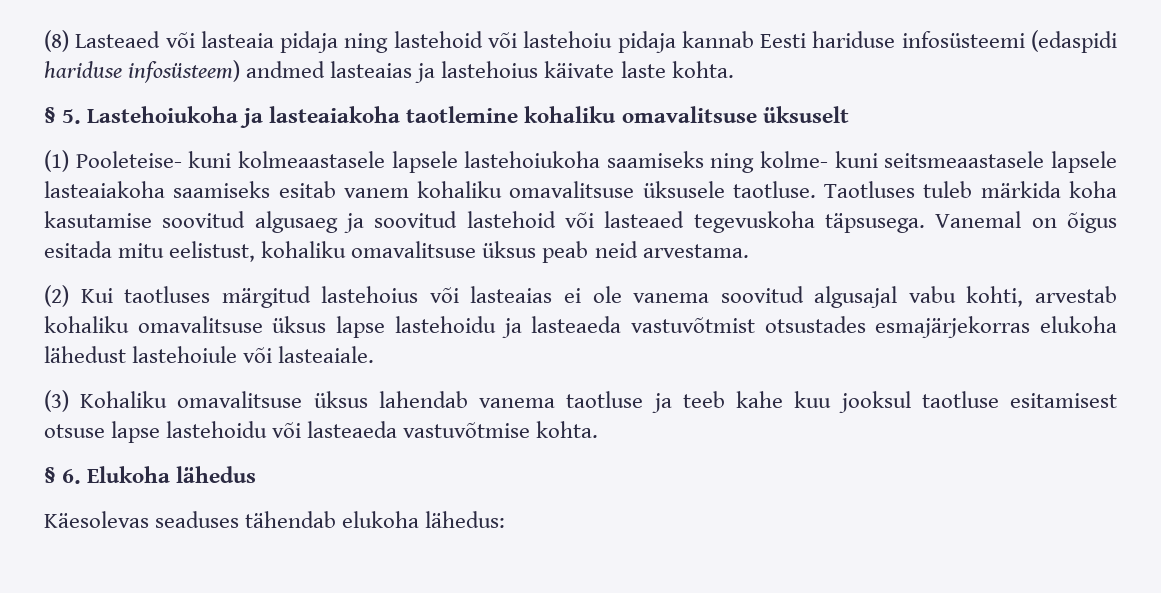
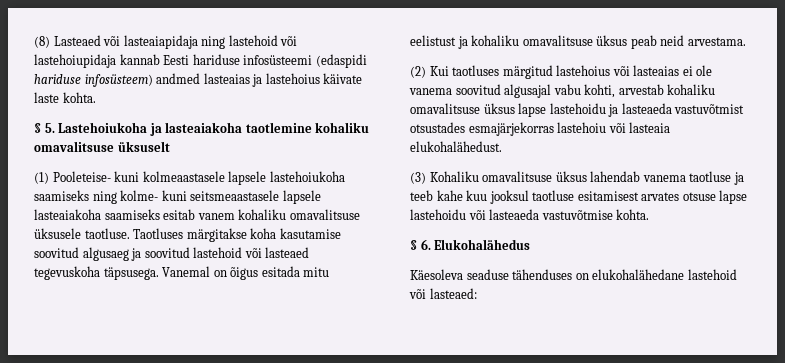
[200,31,339,53] lasteaia pidaja -> [123,35,198,49] lasteaiapidaja
[523,31,676,53] lastehoiu pidaja -> [34,54,116,68] lastehoiupidaja
[923,181,1061,198] tuleb märkida -> [186,228,247,242] märgitakse
[169,241,256,262] eelistust, -> [410,35,468,49] eelistust ja
[1040,316,1117,333] [44,346,375,363] elukoha lähedust lastehoiule või lasteaiale. -> [557,122,671,133] [410,141,502,152] lastehoiu või lasteaia elukohalähedust.
(1118, 400) none -> [641,192,680,201] arvates
[87,466,257,483] [44,511,506,528] Elukoha lähedus // Käesolevas seaduses tähendab elukoha lähedus: -> [434,239,531,250] [410,269,737,280] [409,288,477,299] Elukohalähedus // Käesoleva seaduse tähenduses on elukohalähedane lastehoid või lasteaed:

